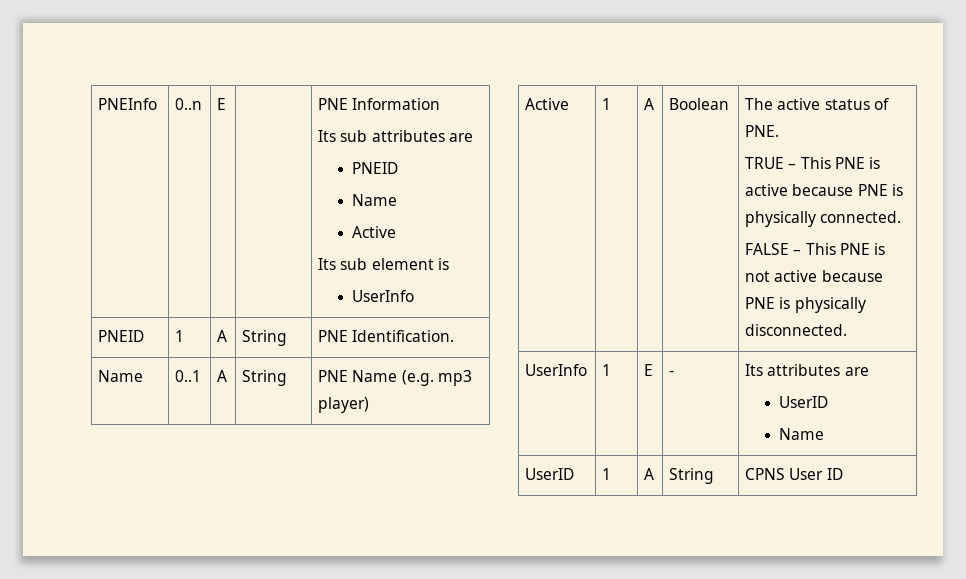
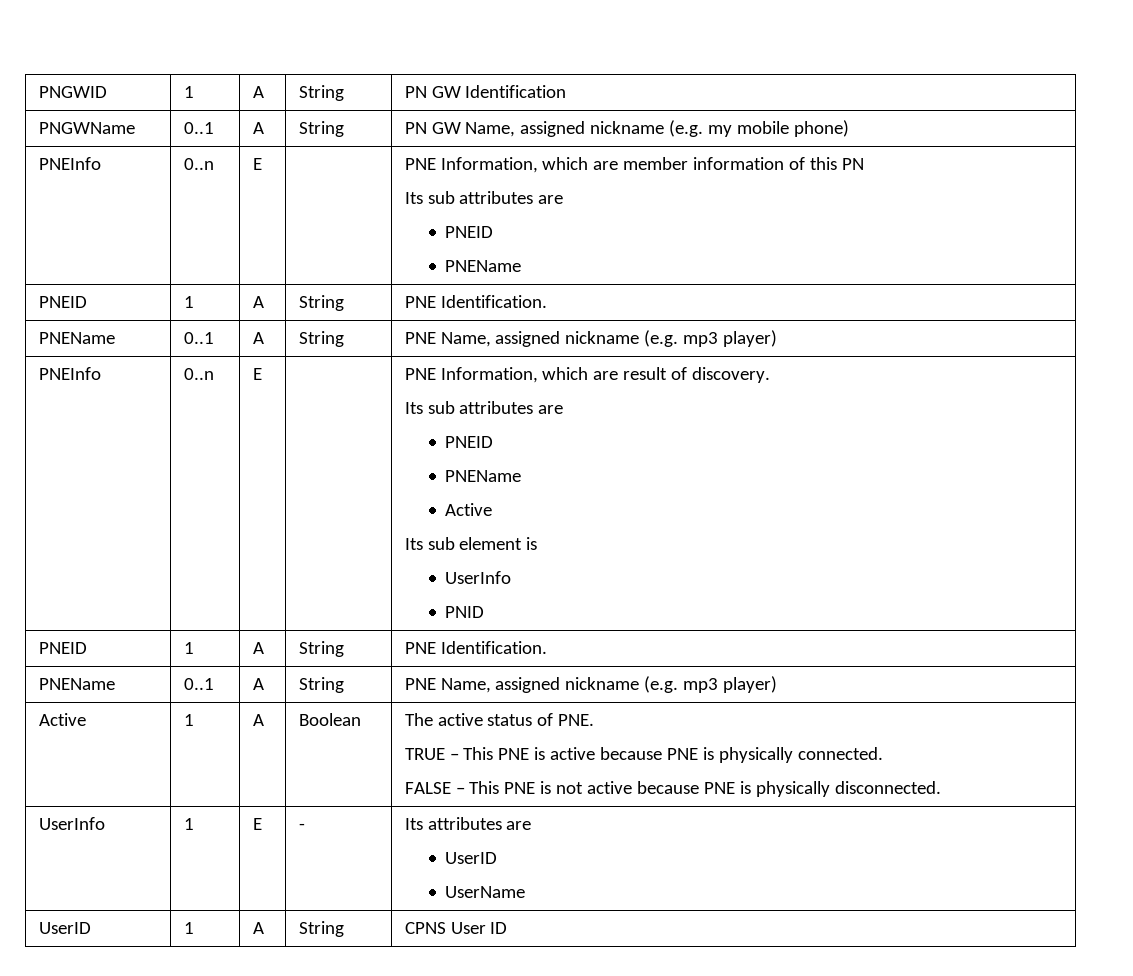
[98,98,158,110] [175,98,203,110] [217,98,227,110] [318,98,441,110] [318,130,473,142] [351,162,398,174] [351,194,397,206] [351,226,396,238] [318,258,449,270] [351,290,414,302] [98,330,145,342] [175,330,185,342] [217,330,228,342] [242,330,288,346] [318,330,455,342] [98,370,144,382] [175,370,202,382] [217,370,228,382] [242,370,288,386] [318,370,398,382] PNEInfo | 0..n | E | | PNE Information // Its sub attributes are // PNEID // Name // Active // Its sub element is // UserInfo // PNEID | 1 | A | String | PNE Identification. // Name | 0..1 | A | String | PNE Name -> [38,86,107,98] [183,86,194,98] [252,86,264,98] [298,85,344,101] [404,85,567,98] [38,122,135,134] [183,122,214,134] [252,122,264,134] [298,121,344,137] [404,120,850,137] [38,157,101,170] [183,158,214,170] [252,158,262,170] [404,157,865,173] [404,191,564,204] [445,226,494,238] [445,260,522,272] [38,296,87,308] [183,296,194,308] [252,296,264,308] [298,295,344,311] [404,295,547,308] [38,332,115,344] [183,332,214,344] [252,332,264,344] [298,331,344,347] [404,330,778,347] [38,367,101,380] [183,368,214,380] [252,368,262,380] [404,367,771,383] [404,401,564,414] [445,436,494,448] [445,470,522,482] [445,503,493,516] [404,537,538,550] [445,571,512,584] [445,606,485,618] [38,642,87,654] [183,642,194,654] [252,642,264,654] [298,641,344,657] [404,641,547,654] [38,678,115,690] [183,678,214,690] [252,678,264,690] [298,677,344,693] [404,677,640,693] PNGWID | 1 | A | String | PN GW Identification // PNGWName | 0..1 | A | String | PN GW Name, assigned nickname (e.g. my mobile phone) // PNEInfo | 0..n | E | | PNE Information, which are member information of this PN // Its sub attributes are // PNEID // PNEName // PNEID | 1 | A | String | PNE Identification. // PNEName | 0..1 | A | String | PNE Name, assigned nickname (e.g. mp3 player) // PNEInfo | 0..n | E | | PNE Information, which are result of discovery. // Its sub attributes are // PNEID // PNEName // Active // Its sub element is // UserInfo // PNID // PNEID | 1 | A | String | PNE Identification. // PNEName | 0..1 | A | String | PNE Name, assigned nickname
[778,428,824,440] Name -> [445,886,526,898] UserName

